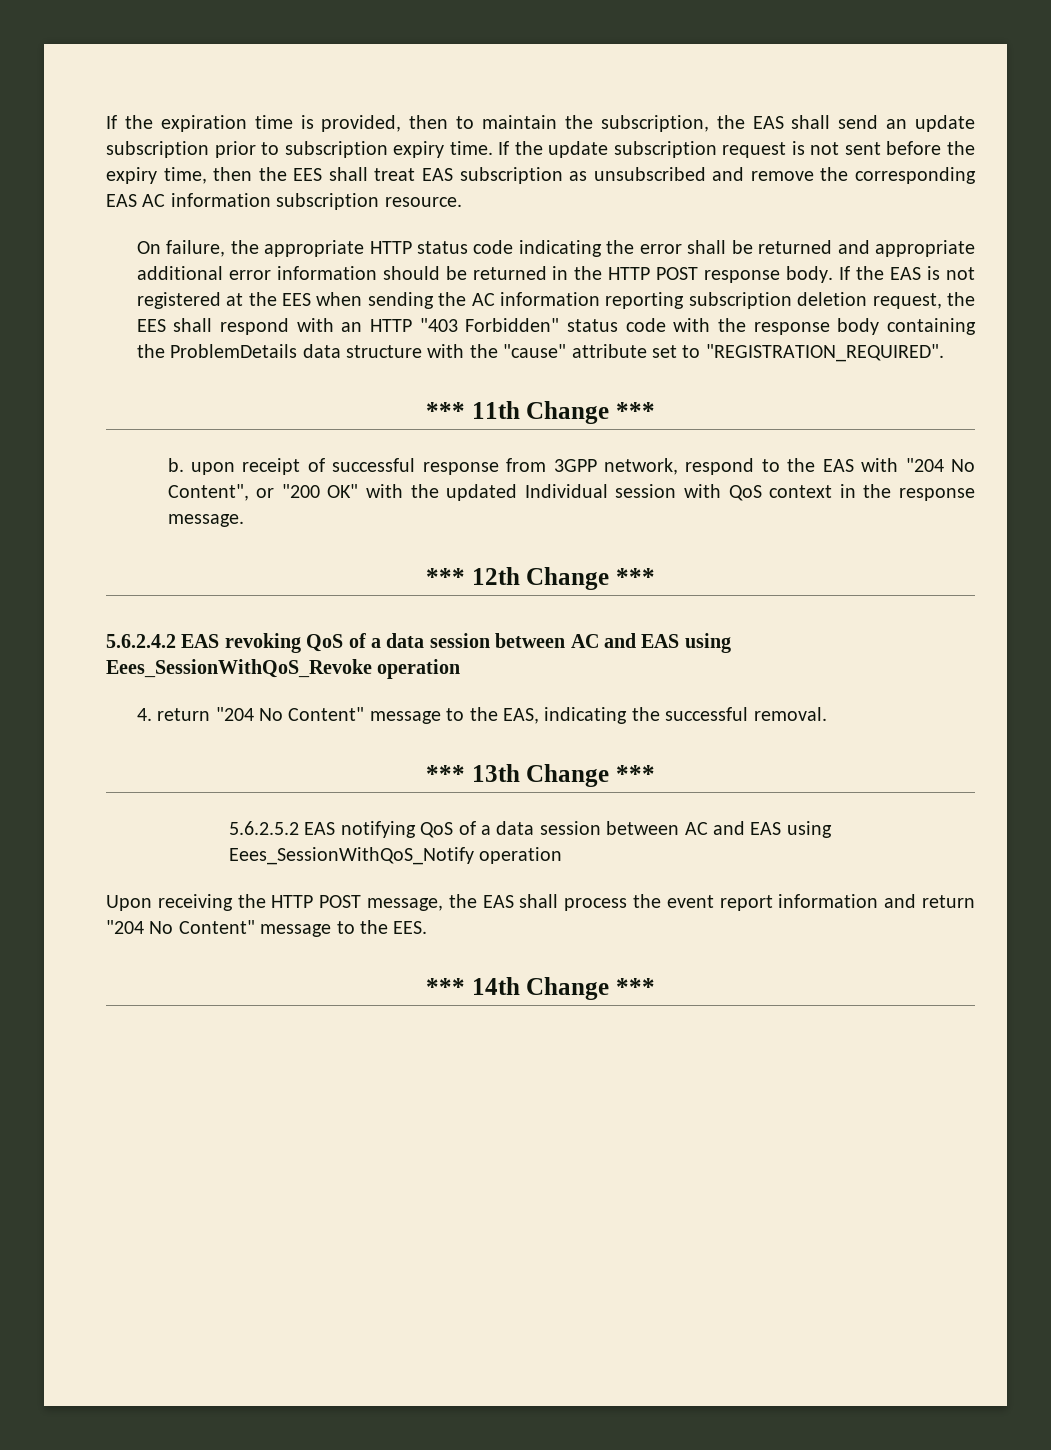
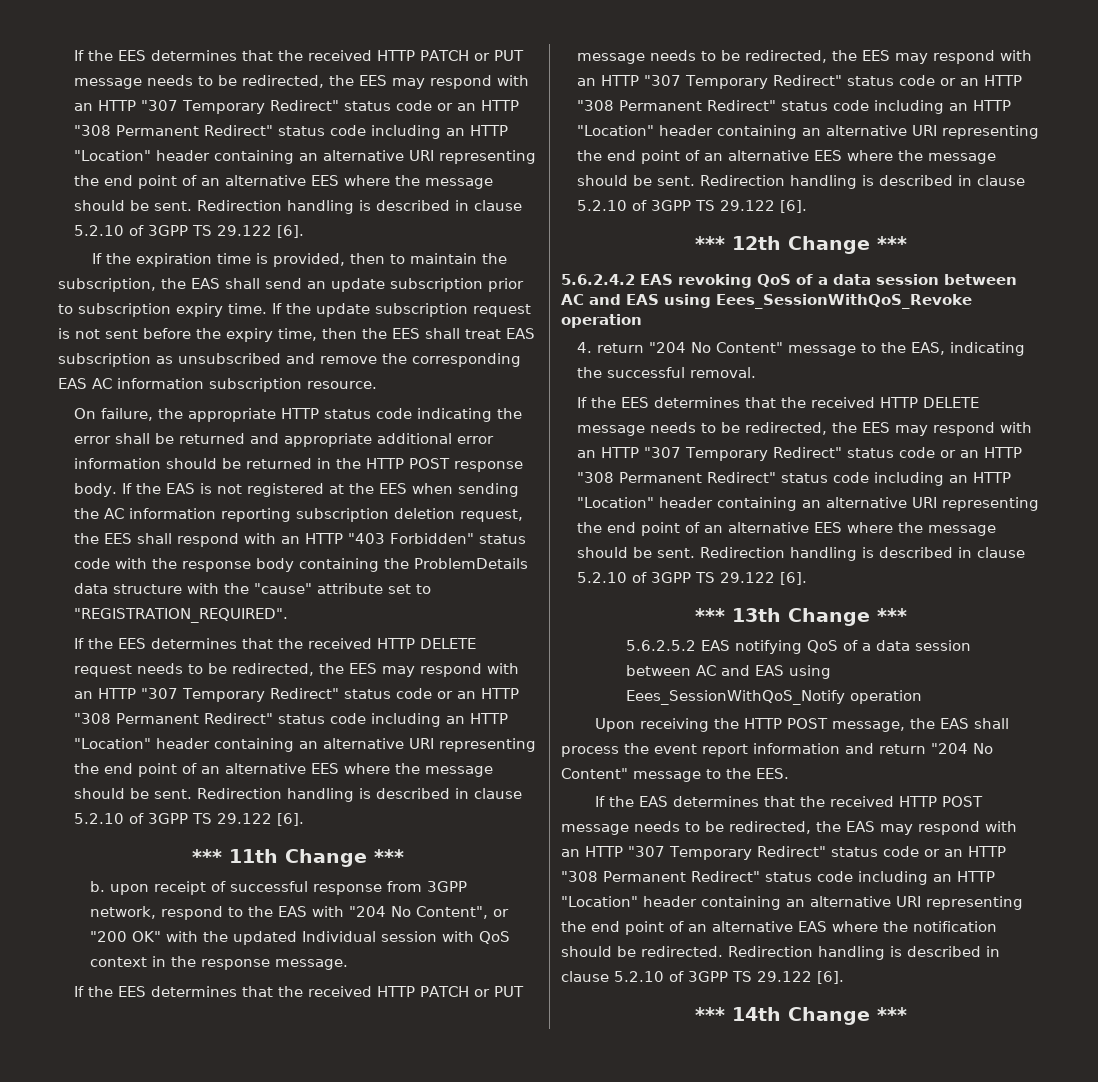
[106,115,153,129] If the -> [74,50,525,61] [74,75,530,89] [74,100,520,114] [74,125,509,139] [74,150,537,164] [74,175,494,189] [74,200,523,214] [74,225,305,238] [91,253,131,264] If the EES determines that the received HTTP PATCH or PUT message needs to be redirected, the EES may respond with an HTTP "307 Temporary Redirect" status code or an HTTP "308 Permanent Redirect" status code including an HTTP "Location" header containing an alternative URI representing the end point of an alternative EES where the message should be sent. Redirection handling is described in clause 5.2.10 of 3GPP TS 29.122 [6]. // If the
(944, 353) none -> [74,638,477,649] [74,663,520,677] [74,688,520,702] [74,713,509,727] [74,738,537,752] [74,763,494,777] [74,788,523,802] [74,813,305,826] // If the EES determines that the received HTTP DELETE request needs to be redirected, the EES may respond with an HTTP "307 Temporary Redirect" status code or an HTTP "308 Permanent Redirect" status code including an HTTP "Location" header containing an alternative URI representing the end point of an alternative EES where the message should be sent. Redirection handling is described in clause 5.2.10 of 3GPP TS 29.122 [6].
(244, 520) none -> [74,986,525,997] [577,50,1033,64] [577,75,1023,89] [577,100,1012,114] [577,125,1040,139] [577,150,997,164] [577,175,1026,189] [577,200,808,213] // If the EES determines that the received HTTP PATCH or PUT message needs to be redirected, the EES may respond with an HTTP "307 Temporary Redirect" status code or an HTTP "308 Permanent Redirect" status code including an HTTP "Location" header containing an alternative URI representing the end point of an alternative EES where the message should be sent. Redirection handling is described in clause 5.2.10 of 3GPP TS 29.122 [6].
(827, 714) none -> [577,397,980,408] [577,422,1033,436] [577,447,1023,461] [577,472,1012,486] [577,497,1040,511] [577,522,997,536] [577,547,1026,561] [577,572,808,585] // If the EES determines that the received HTTP DELETE message needs to be redirected, the EES may respond with an HTTP "307 Temporary Redirect" status code or an HTTP "308 Permanent Redirect" status code including an HTTP "Location" header containing an alternative URI representing the end point of an alternative EES where the message should be sent. Redirection handling is described in clause 5.2.10 of 3GPP TS 29.122 [6].
(428, 927) none -> [594,796,983,807] [561,821,1017,835] [561,846,1006,860] [561,871,995,885] [561,896,1023,910] [561,921,997,935] [561,946,1000,960] [561,971,844,984] // If the EAS determines that the received HTTP POST message needs to be redirected, the EAS may respond with an HTTP "307 Temporary Redirect" status code or an HTTP "308 Permanent Redirect" status code including an HTTP "Location" header containing an alternative URI representing the end point of an alternative EAS where the notification should be redirected. Redirection handling is described in clause 5.2.10 of 3GPP TS 29.122 [6].

